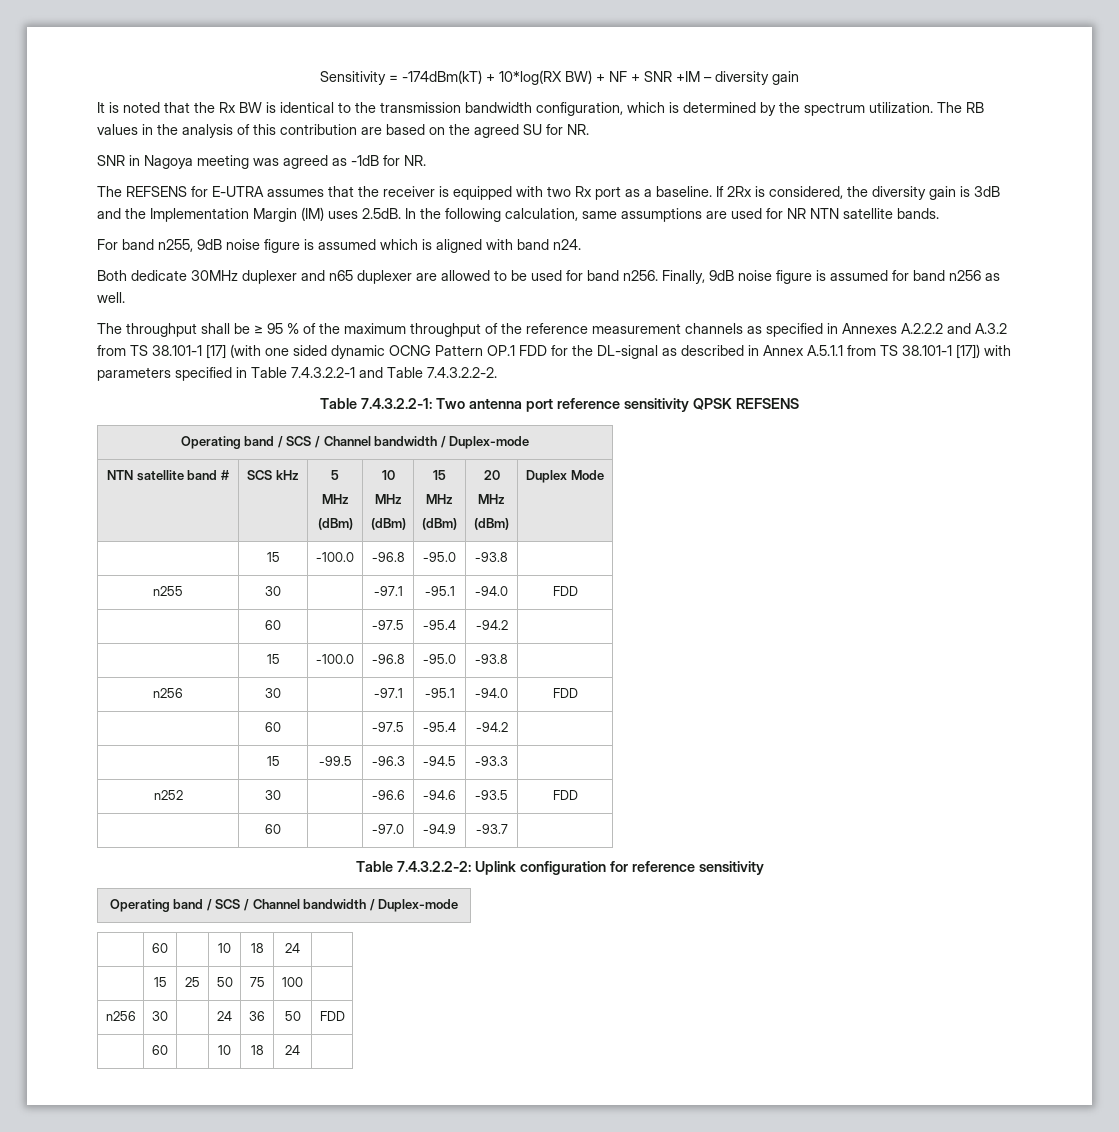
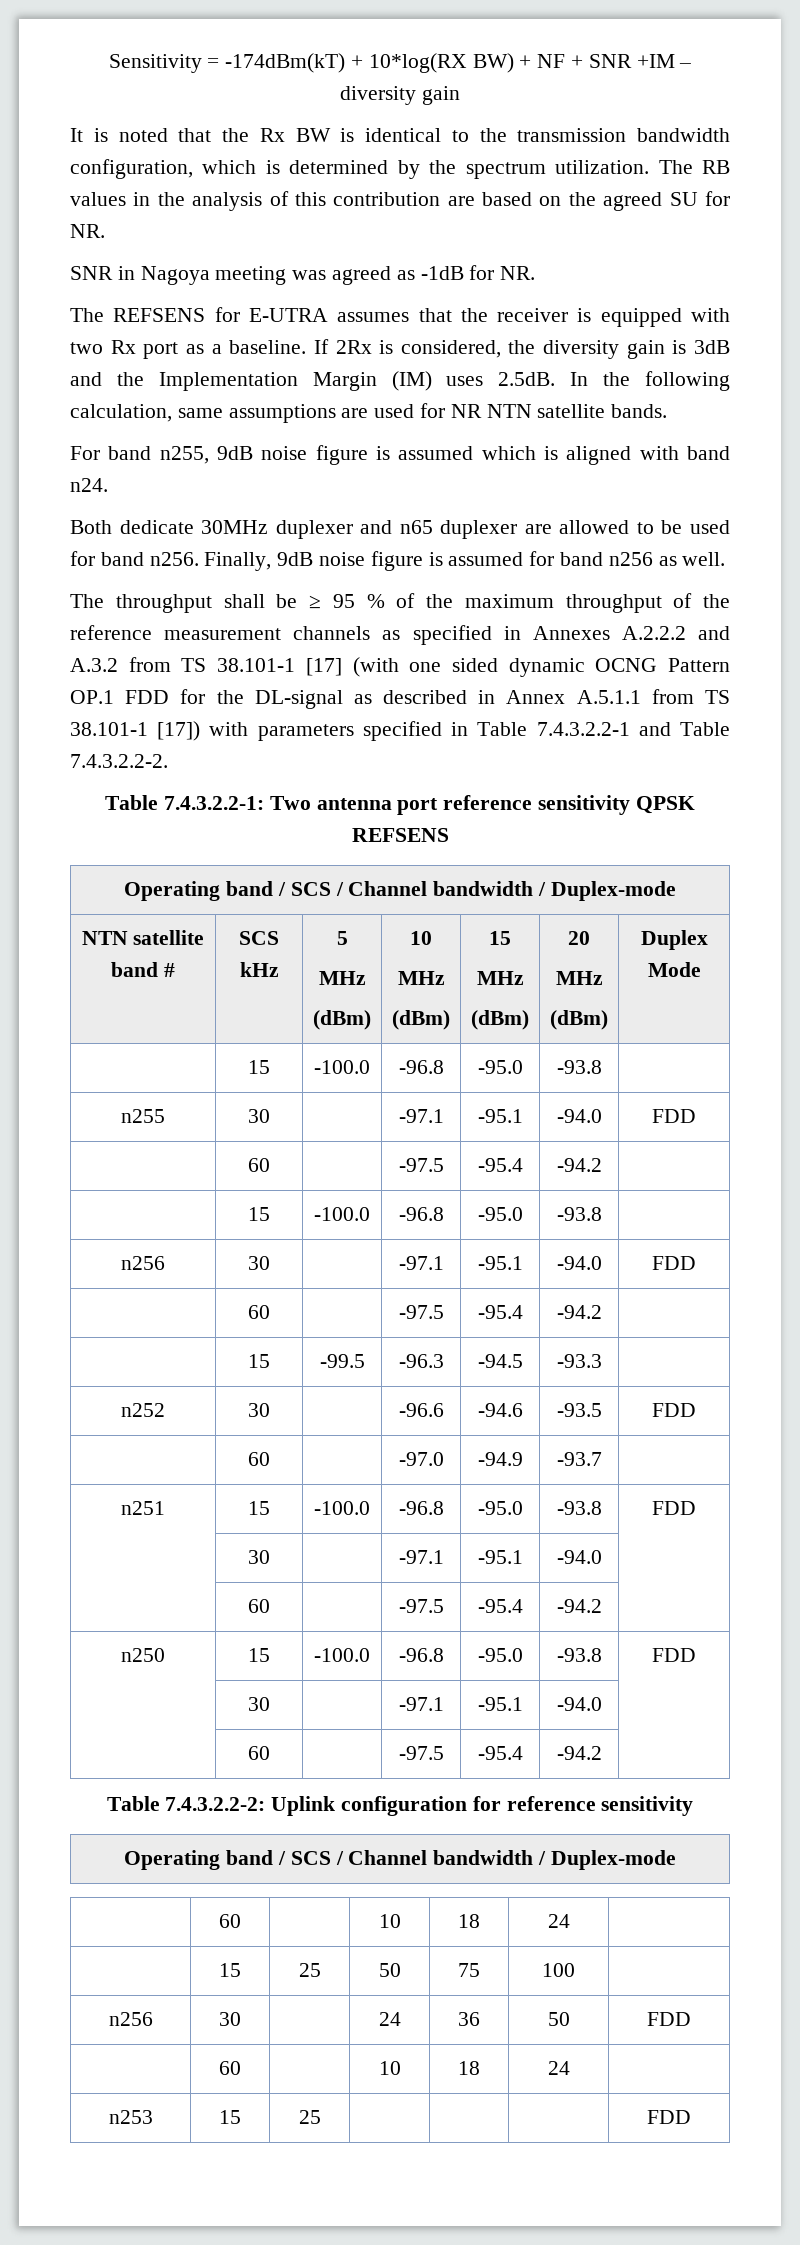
(508, 829) none -> [121,1501,165,1515] [247,1501,270,1515] [314,1501,370,1515] [398,1501,444,1515] [477,1501,523,1515] [556,1501,602,1515] [652,1501,696,1515] [247,1550,270,1564] [398,1550,444,1564] [477,1550,523,1564] [556,1550,602,1564] [247,1599,270,1613] [398,1599,444,1613] [477,1599,523,1613] [556,1599,602,1613] [121,1648,165,1662] [247,1648,270,1662] [314,1648,370,1662] [398,1648,444,1662] [477,1648,523,1662] [556,1648,602,1662] [652,1648,696,1662] [247,1697,270,1711] [398,1697,444,1711] [477,1697,523,1711] [556,1697,602,1711] [247,1746,270,1760] [398,1746,444,1760] [477,1746,523,1760] [556,1746,602,1760] // n251 | 15 | -100.0 | -96.8 | -95.0 | -93.8 | FDD // | 30 | | -97.1 | -95.1 | -94.0 | // | 60 | | -97.5 | -95.4 | -94.2 | // n250 | 15 | -100.0 | -96.8 | -95.0 | -93.8 | FDD // | 30 | | -97.1 | -95.1 | -94.0 | // | 60 | | -97.5 | -95.4 | -94.2 |
(300, 1050) none -> [108,2110,153,2124] [218,2110,241,2124] [298,2110,321,2124] [647,2110,691,2124] // n253 | 15 | 25 | | | | FDD

